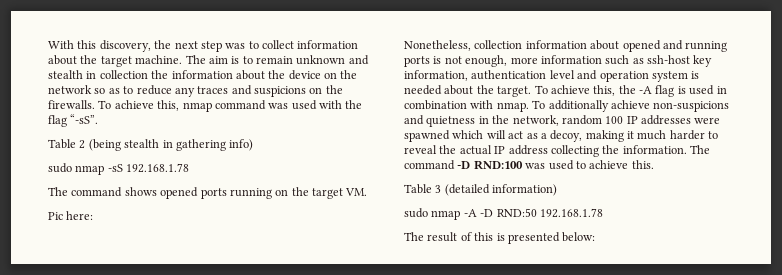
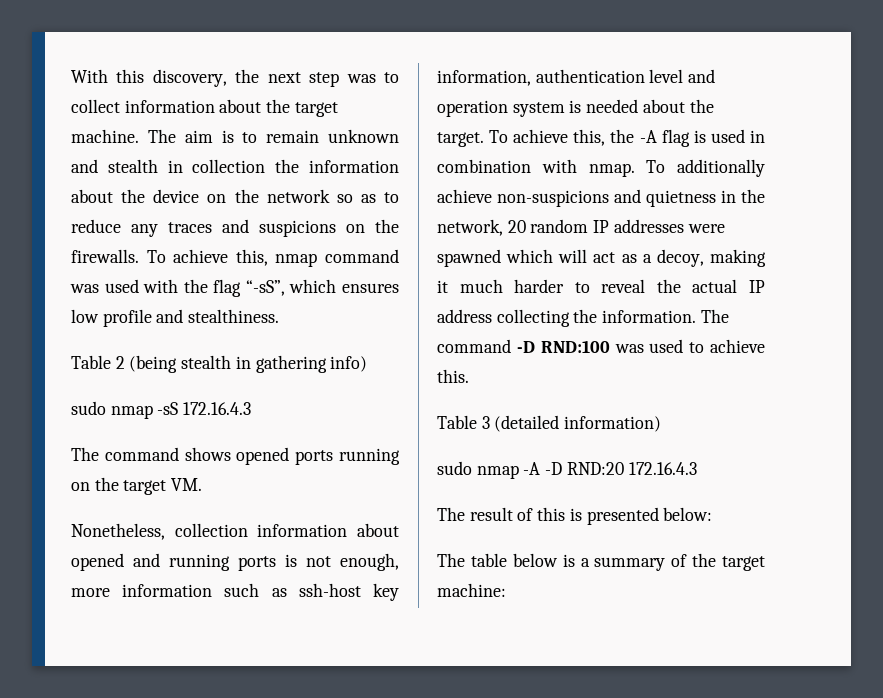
[70,114,99,124] “-sS”. -> [245,279,399,296] [71,309,280,327] “-sS”, which ensures low profile and stealthiness.
[126,163,190,173] 192.168.1.78 -> [183,402,252,415] 172.16.4.3
[48,211,94,220] // Pic here: -> (203, 484) none
[561,115,624,125] random 100 -> [507,219,589,233] 20 random
[496,208,603,218] RND:50 192.168.1.78 -> [566,462,697,475] RND:20 172.16.4.3
(596, 237) none -> [437,553,765,571] [437,583,506,597] // The table below is a summary of the target machine:

